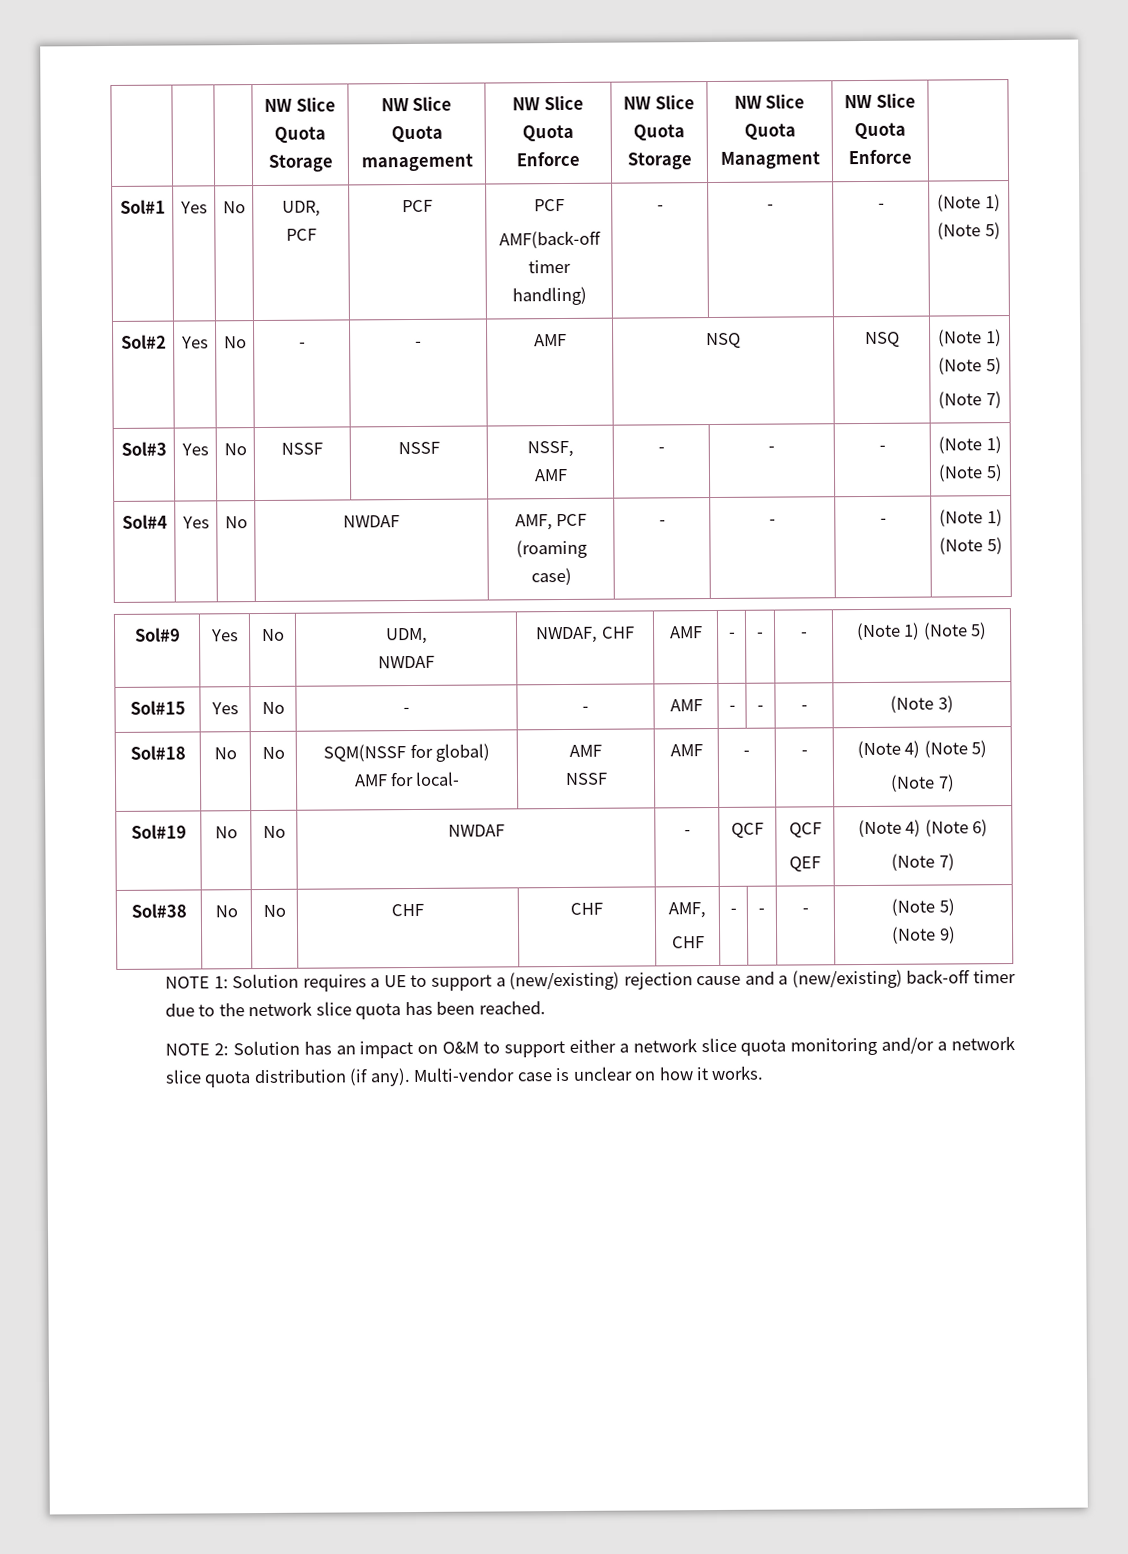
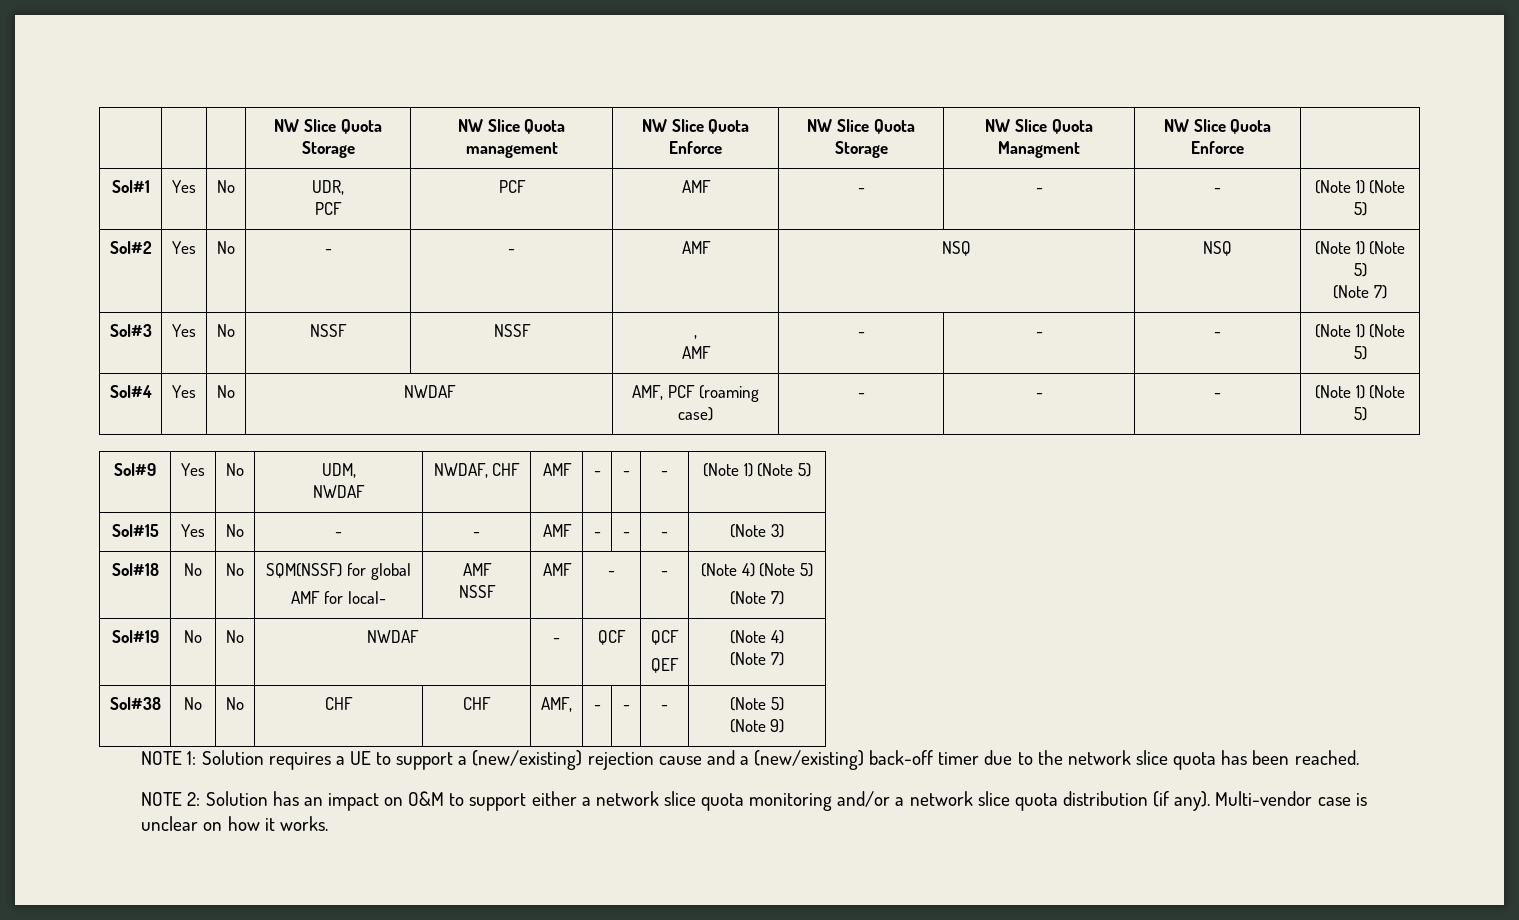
[533,198,565,212] [498,230,601,249] [528,259,571,274] [511,286,587,306] PCF // AMF(back-off timer handling) -> [681,180,711,193] AMF
[526,440,574,458] NSSF, -> [693,335,697,339] ,
[323,743,490,762] SQM(NSSF for global) -> [266,563,411,580] SQM(NSSF) for global
[924,819,989,837] (Note 6) -> (784, 637) none
[671,936,705,949] // CHF -> (572, 704) none

